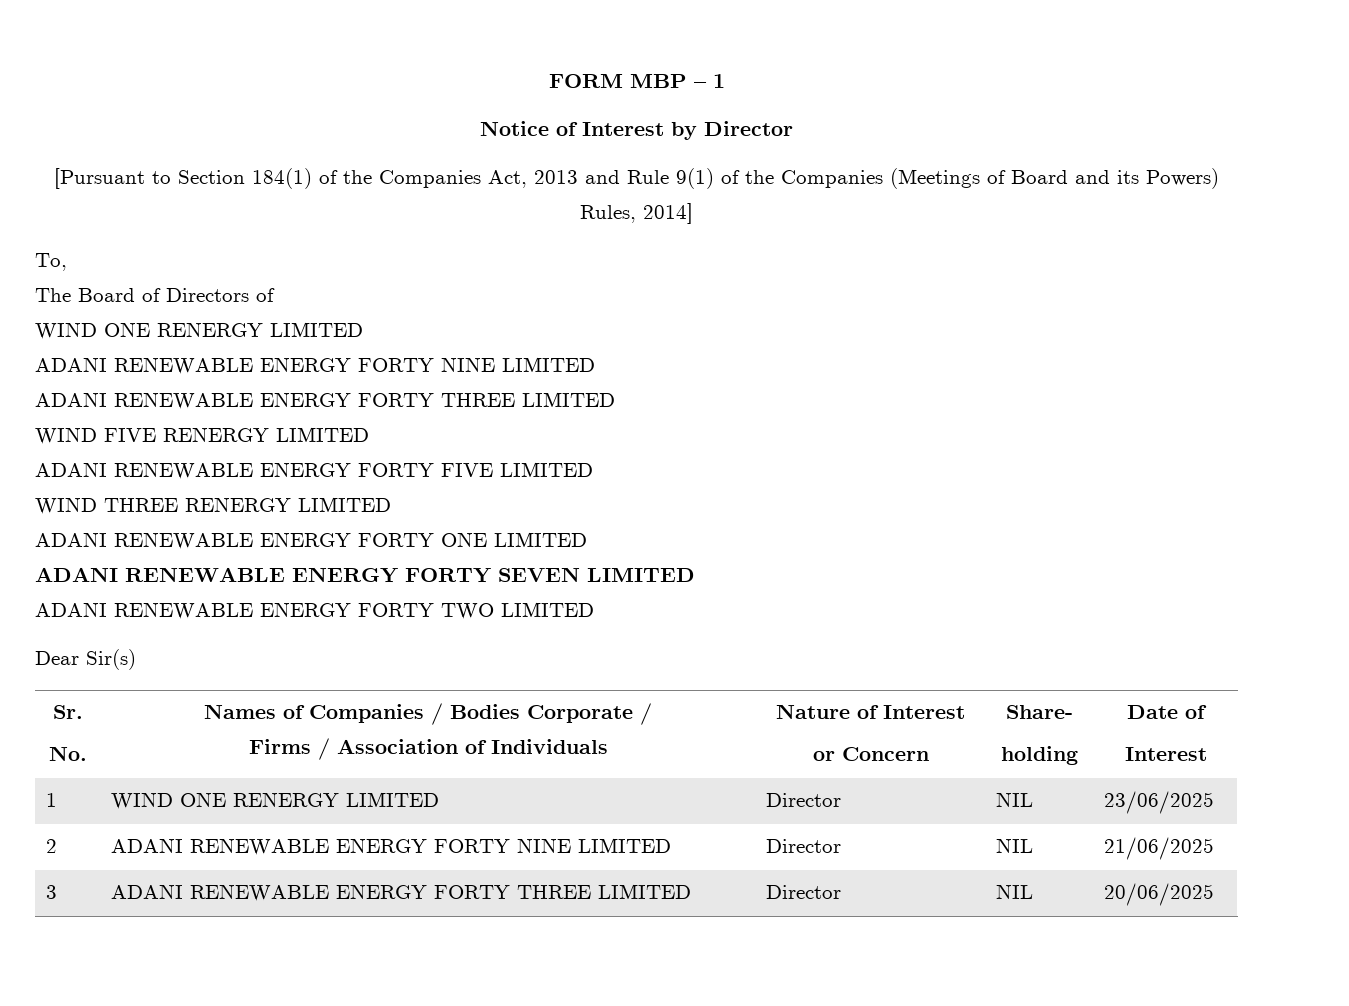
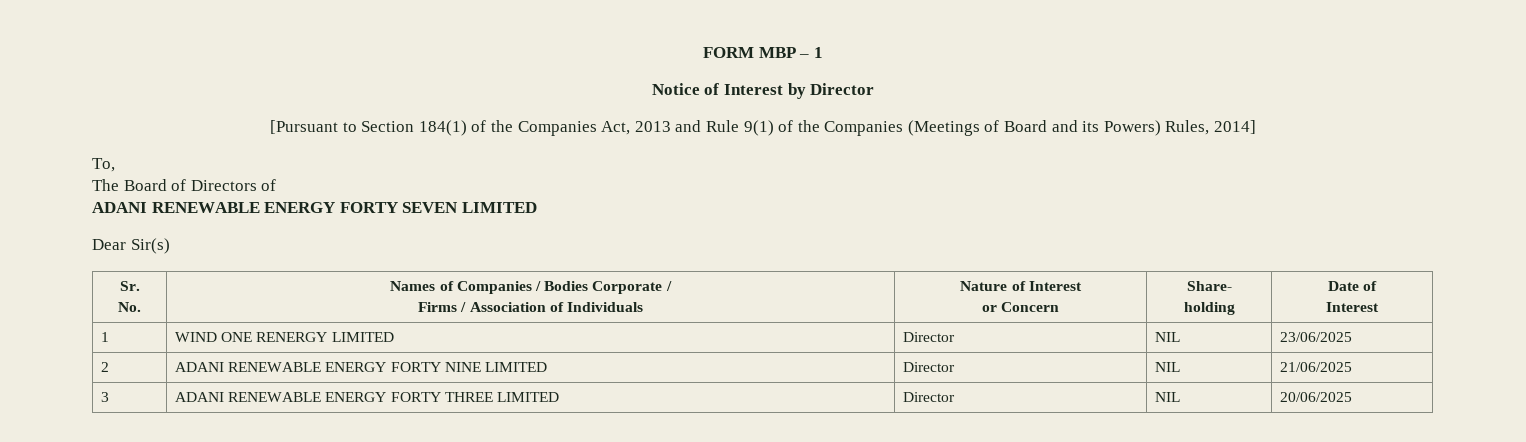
[35,322,363,339] [35,357,595,374] [35,392,615,409] [35,427,369,444] [35,462,593,479] [35,497,391,514] [35,532,587,549] // WIND ONE RENERGY LIMITED // ADANI RENEWABLE ENERGY FORTY NINE LIMITED // ADANI RENEWABLE ENERGY FORTY THREE LIMITED // WIND FIVE RENERGY LIMITED // ADANI RENEWABLE ENERGY FORTY FIVE LIMITED // WIND THREE RENERGY LIMITED // ADANI RENEWABLE ENERGY FORTY ONE LIMITED -> (277, 185) none
[35,602,594,619] // ADANI RENEWABLE ENERGY FORTY TWO LIMITED -> (537, 207) none

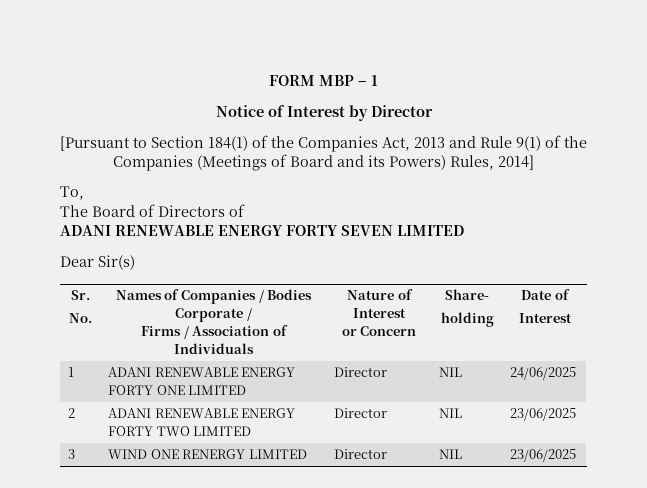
(110, 337) none -> [108,367,296,377] [108,385,247,395] [334,367,388,377] [439,367,463,377] [510,367,577,380] [68,408,76,418] [108,408,296,418] [108,426,252,436] [334,408,388,418] [439,408,463,418] [510,408,577,421] [68,449,76,459] | ADANI RENEWABLE ENERGY FORTY ONE LIMITED | Director | NIL | 24/06/2025 // 2 | ADANI RENEWABLE ENERGY FORTY TWO LIMITED | Director | NIL | 23/06/2025 // 3
[101,362,110,372] [175,362,547,372] [903,362,956,372] [1155,362,1181,372] [1280,362,1353,372] [101,392,110,402] [175,392,559,402] [903,392,956,402] [1155,392,1181,402] [1280,392,1353,402] // 2 | ADANI RENEWABLE ENERGY FORTY NINE LIMITED | Director | NIL | 21/06/2025 // 3 | ADANI RENEWABLE ENERGY FORTY THREE LIMITED | Director | NIL | 20/06/2025 -> (577, 455) none

